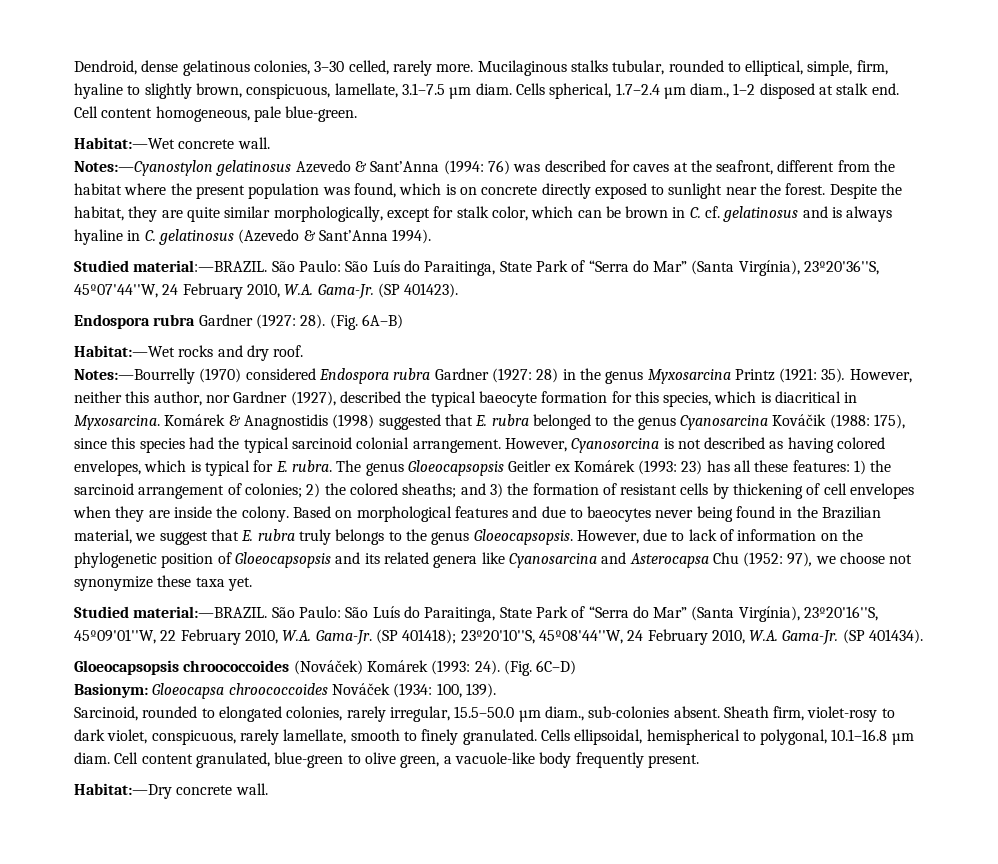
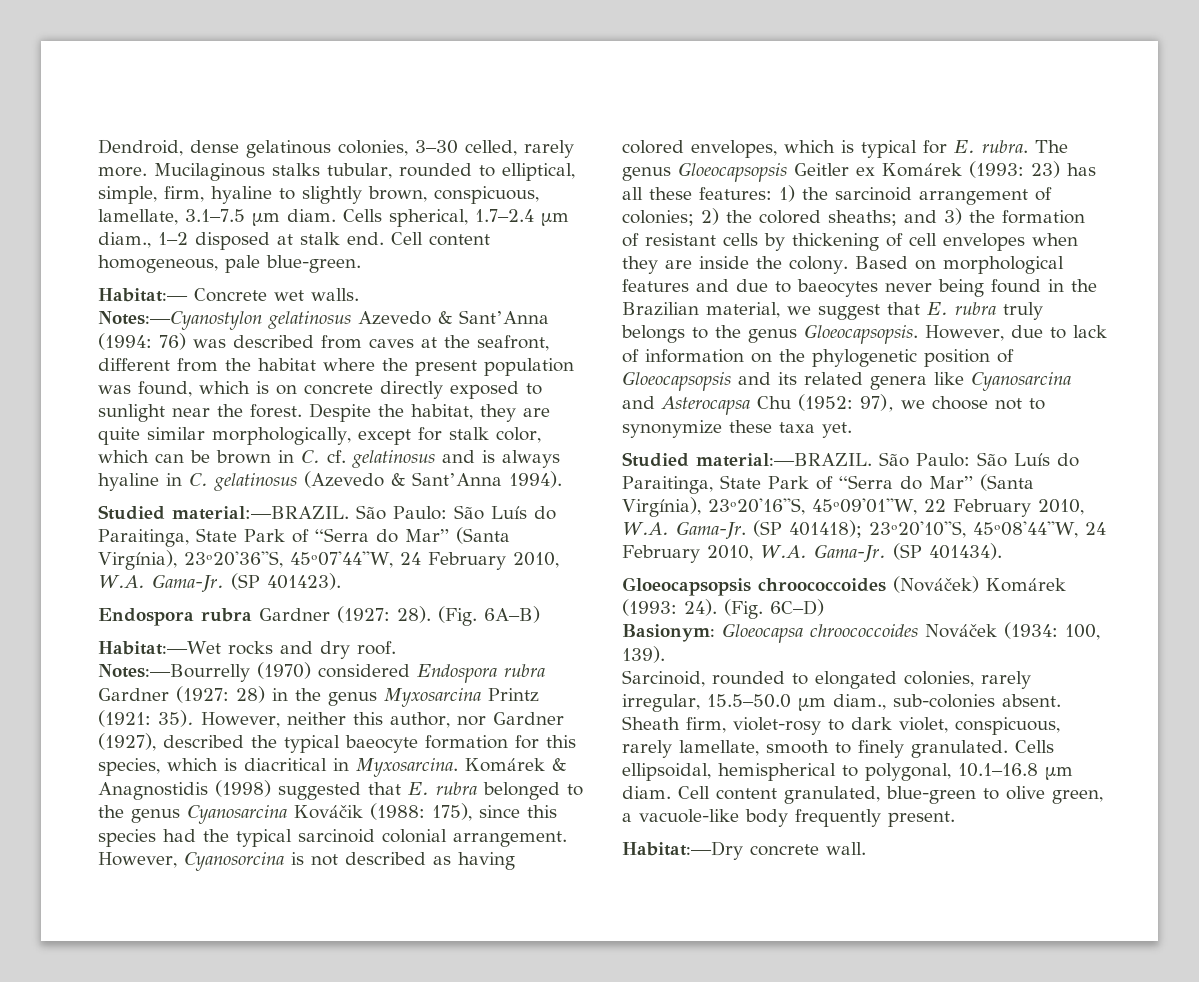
[74,137,270,149] Habitat:—Wet concrete wall. -> [98,288,359,302] Habitat:— Concrete wet walls.
[609,160,630,172] for -> [321,335,362,349] from
(913, 559) none -> [1029,398,1045,410] to

